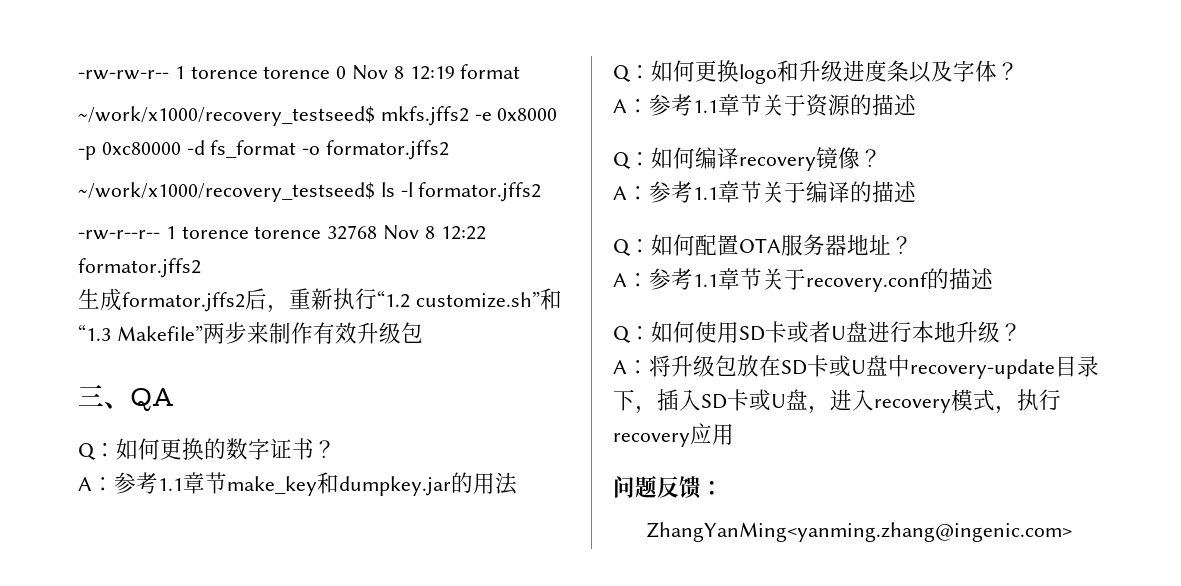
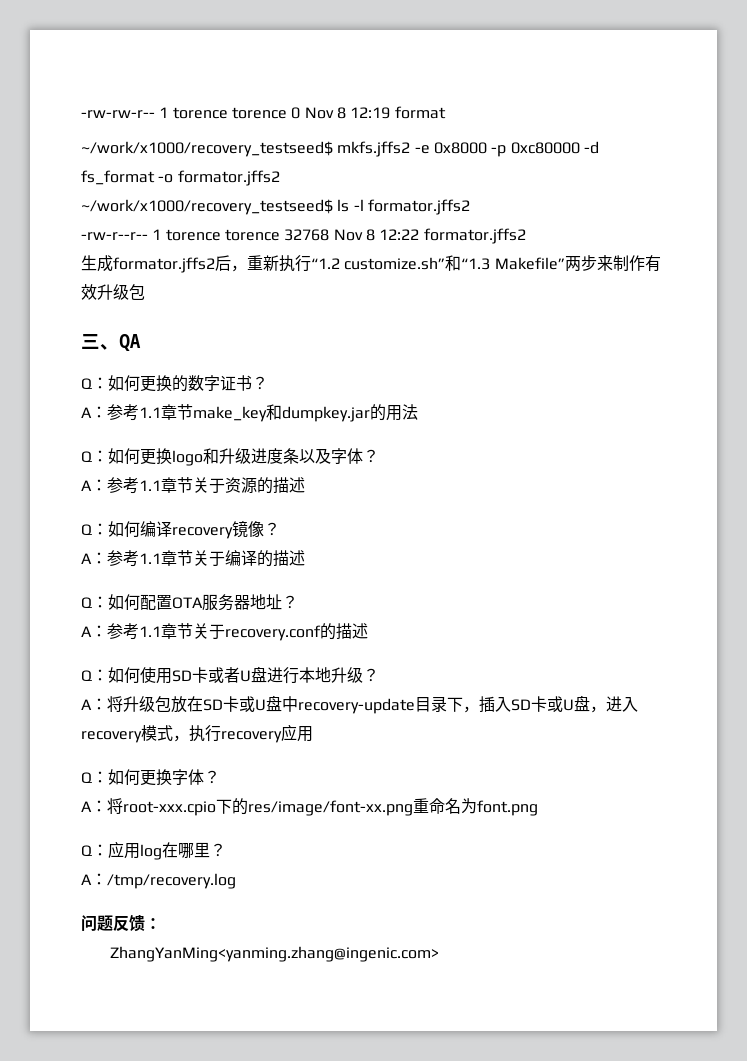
(734, 434) none -> [81,769,220,786] [81,798,538,816] [81,841,226,860] [81,873,236,889] // Q：如何更换字体？ // A：将root-xxx.cpio下的res/image/font-xx.png重命名为font.png // Q：应用log在哪里？ // A：/tmp/recovery.log

